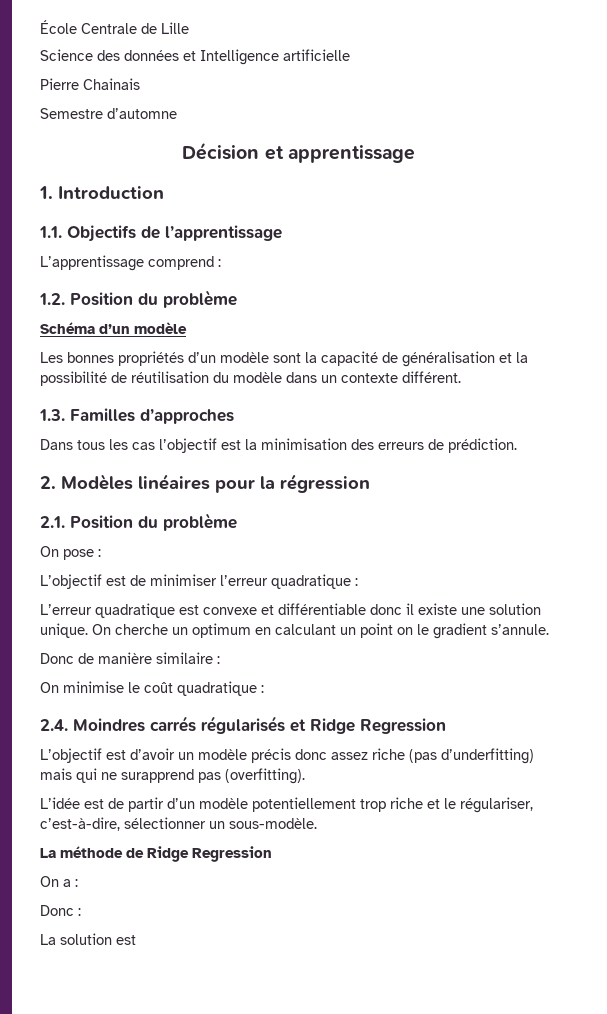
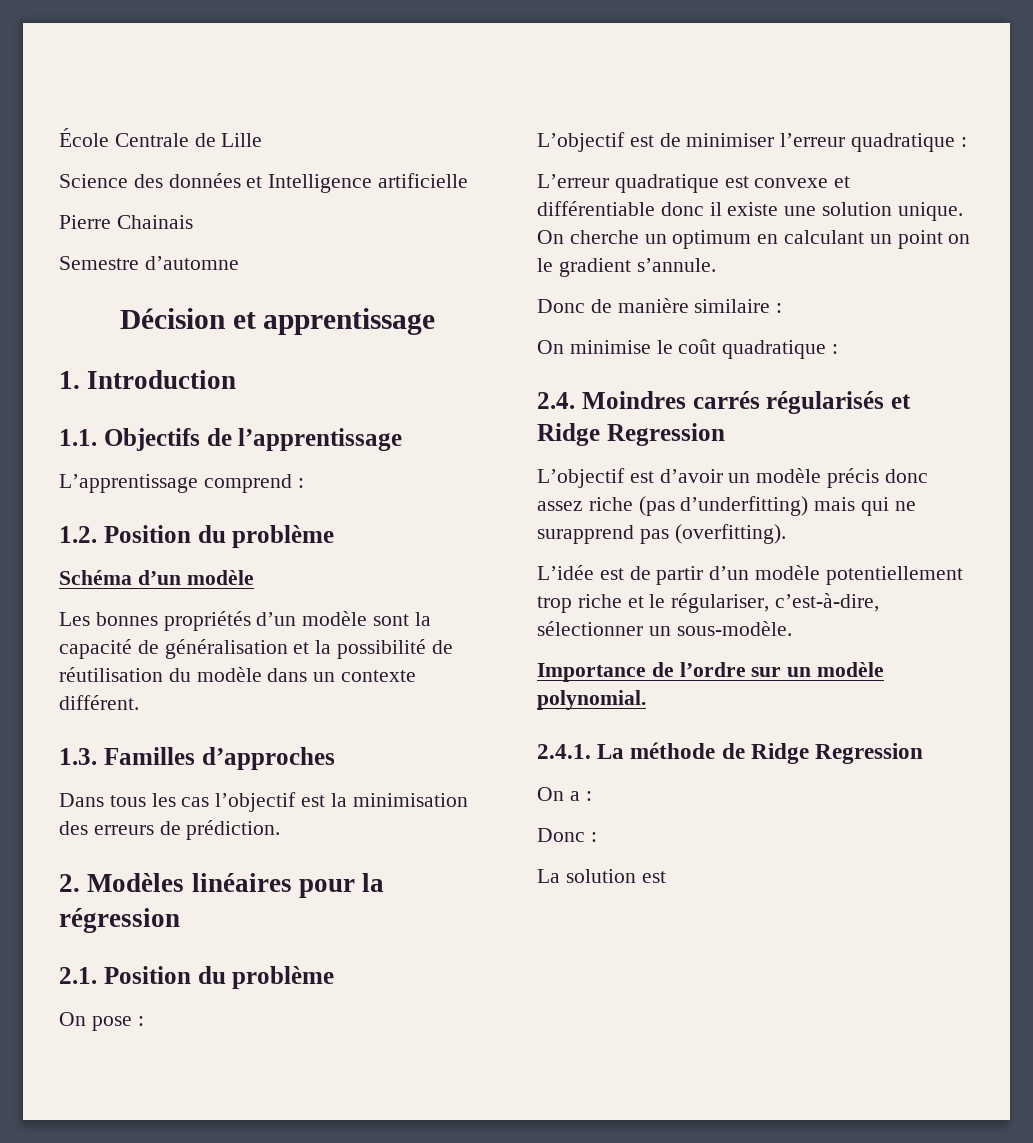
(317, 823) none -> [537,662,885,682] [537,690,646,710] [537,744,591,759] Importance de l’ordre sur un modèle polynomial. // 2.4.1.

